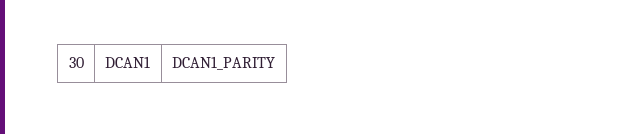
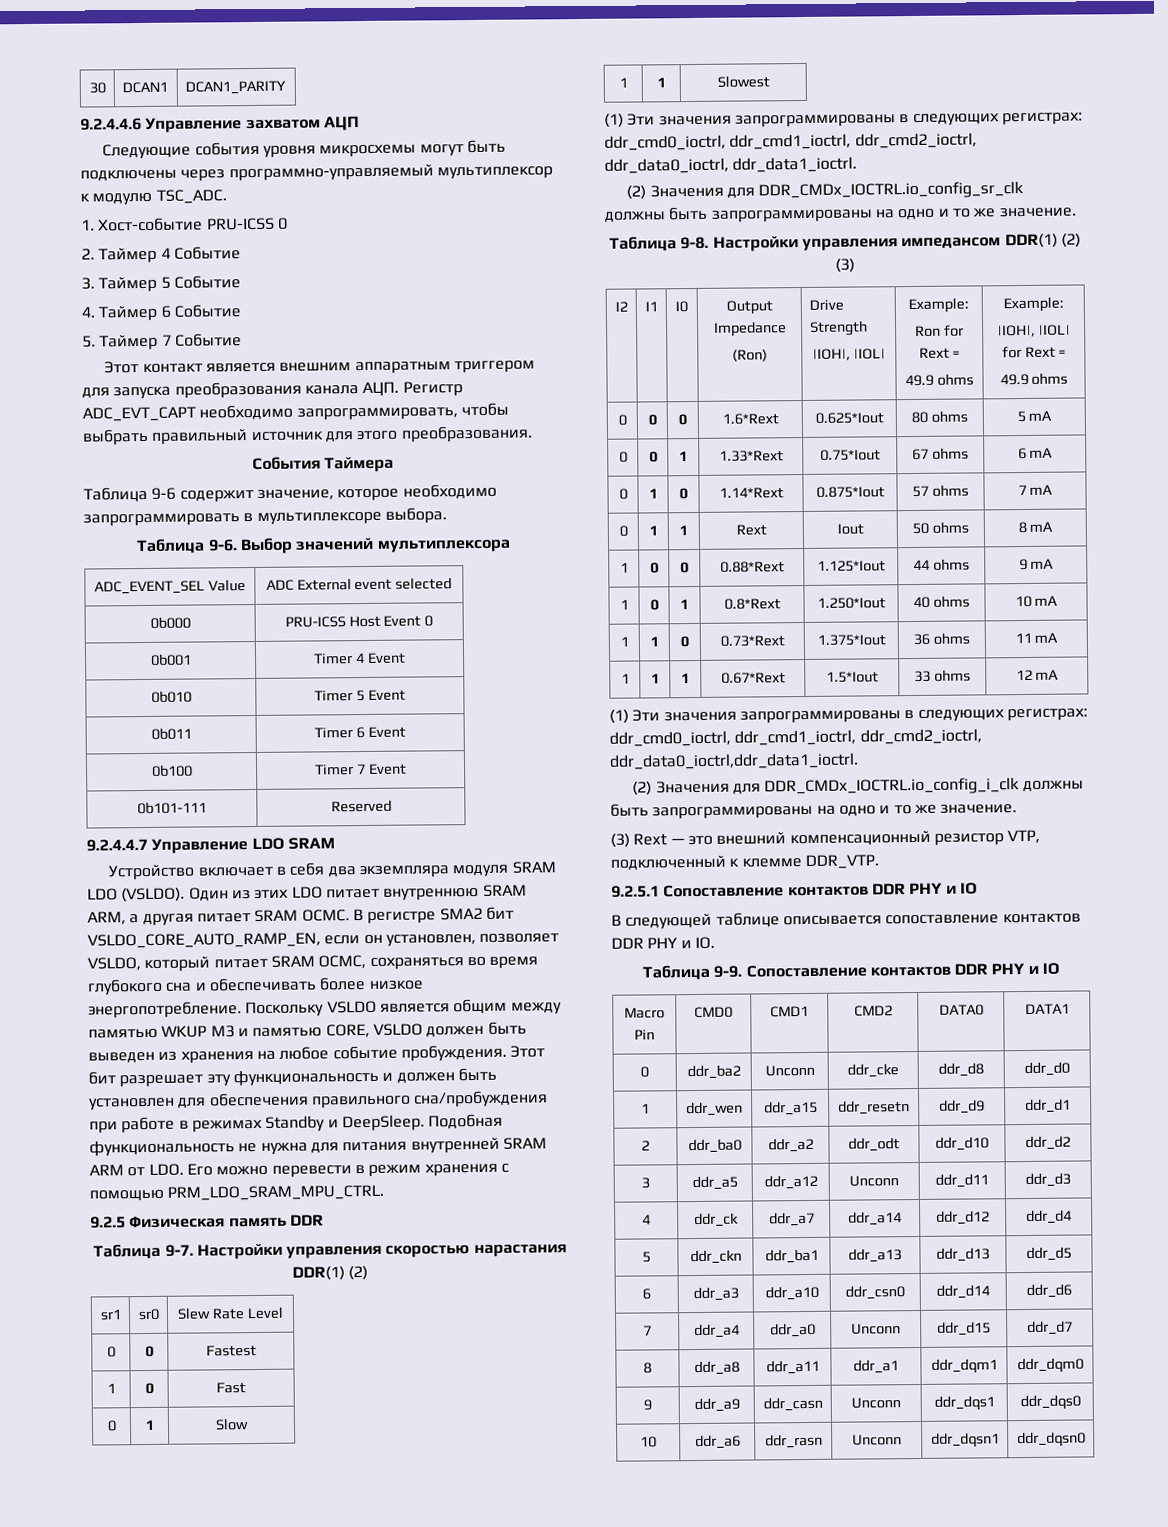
(275, 63) none -> [80,116,360,133] [102,139,506,160] [80,164,553,182] [80,189,227,206] [81,217,288,232] [81,246,241,264] [81,275,241,293] [81,304,241,322] [82,333,242,351] [104,360,535,375] [82,381,463,400] [82,402,509,422] [82,425,533,446] [251,456,395,473] [83,483,497,503] [83,507,447,527] [136,537,511,555] [94,579,246,595] [265,577,453,591] [149,616,191,629] [284,615,434,628] [149,653,192,666] [313,652,406,665] [150,690,192,703] [314,689,406,702] [150,727,192,740] [314,726,406,739] [150,764,193,777] [314,763,407,776] [137,801,207,815] [330,799,392,813] [86,837,335,854] [108,861,556,881] [87,884,527,903] [87,906,514,927] [87,932,560,949] [87,954,539,972] [87,976,424,996] [88,998,562,1019] [88,1021,527,1039] [88,1044,546,1064] [88,1067,497,1088] [89,1090,549,1111] [89,1113,504,1134] [89,1137,547,1157] [89,1163,509,1178] [89,1184,385,1202] [90,1214,324,1229] [93,1243,567,1260] [291,1265,369,1281] [99,1309,122,1321] [137,1308,160,1321] [177,1306,284,1320] [106,1346,116,1358] [144,1345,154,1358] [205,1344,257,1357] [106,1383,116,1394] [144,1382,154,1395] [216,1382,246,1394] [106,1420,117,1432] [144,1419,155,1431] [215,1418,249,1431] [618,77,628,88] [656,77,666,88] [716,75,770,88] [604,112,1083,128] [604,132,977,151] [604,156,858,174] [626,180,1025,200] [604,206,1077,223] [609,233,1081,252] [835,258,855,273] [614,301,628,312] [644,301,658,312] [675,301,688,313] [725,300,773,315] [712,321,787,337] [732,349,768,362] [808,299,844,311] [808,320,868,336] [811,348,887,361] [908,297,969,314] [915,324,964,337] [918,347,961,359] [905,373,974,387] [1002,296,1064,313] [996,324,1072,338] [1001,346,1067,359] [999,372,1069,386] [617,414,627,426] [647,414,657,426] [678,414,687,426] [721,413,779,425] [814,412,884,424] [911,410,968,424] [1016,410,1053,423] [618,451,628,463] [648,451,658,463] [679,451,688,462] [718,450,784,462] [819,449,881,461] [912,447,969,461] [1017,447,1054,460] [618,488,628,500] [648,488,658,499] [679,488,688,500] [718,487,784,499] [815,486,885,498] [912,484,969,498] [1017,484,1054,496] [618,525,628,537] [648,525,658,536] [679,525,688,536] [735,524,767,536] [836,523,864,535] [912,521,969,535] [1017,521,1054,534] [619,562,629,573] [649,562,659,574] [680,562,689,574] [719,561,785,573] [816,560,886,572] [913,558,970,571] [1018,558,1055,571] [619,599,629,610] [649,599,659,611] [680,599,689,610] [723,598,781,610] [816,597,886,609] [913,595,970,609] [1014,595,1059,608] [619,636,629,647] [649,636,659,647] [680,636,689,648] [719,635,785,647] [816,634,886,646] [913,632,970,646] [1014,632,1059,644] [620,673,630,684] [650,673,660,684] [681,673,690,684] [720,672,786,684] [825,671,879,683] [914,669,971,682] [1015,669,1060,681] [609,708,1088,724] [609,728,982,747] [609,752,859,770] [632,777,1084,796] [610,803,1018,820] [610,829,1041,848] [610,854,879,871] [611,882,978,898] [611,912,1081,930] [611,936,715,950] [641,962,1061,981] [624,1007,665,1019] [634,1029,655,1040] [694,1006,733,1019] [770,1005,809,1018] [853,1005,893,1017] [938,1004,984,1016] [1024,1003,1070,1015] [640,1066,649,1078] [686,1064,741,1080] [764,1064,815,1077] [847,1063,899,1078] [938,1062,984,1077] [1024,1061,1070,1077] [641,1103,650,1114] [686,1101,743,1117] [763,1100,818,1116] [838,1100,910,1115] [939,1099,985,1114] [1025,1098,1071,1114] [641,1140,650,1151] [687,1138,742,1154] [767,1137,814,1153] [848,1137,900,1152] [935,1136,989,1151] [1025,1135,1071,1151] [641,1177,650,1189] [691,1175,738,1191] [763,1174,818,1190] [849,1175,899,1187] [935,1173,989,1188] [1025,1172,1071,1188] [642,1214,651,1225] [693,1212,739,1228] [768,1211,815,1227] [848,1211,902,1226] [936,1210,990,1225] [1026,1209,1072,1225] [642,1251,651,1263] [689,1249,742,1265] [764,1248,819,1264] [848,1248,902,1263] [936,1247,990,1262] [1026,1246,1072,1262] [642,1288,651,1300] [692,1286,739,1302] [764,1285,819,1301] [845,1285,905,1300] [936,1284,990,1299] [1026,1283,1072,1299] [643,1325,652,1336] [693,1323,740,1339] [769,1322,816,1338] [851,1323,901,1335] [937,1321,991,1336] [1027,1320,1073,1336] [643,1362,652,1374] [693,1360,740,1376] [765,1359,820,1375] [853,1359,899,1374] [930,1358,998,1374] [1016,1357,1084,1374] [643,1399,652,1411] [693,1397,740,1413] [762,1396,823,1412] [851,1397,901,1409] [933,1395,995,1411] [1019,1394,1081,1411] [640,1436,657,1448] [694,1434,741,1450] [764,1433,823,1449] [852,1434,902,1446] [930,1432,1000,1448] [1016,1431,1086,1448] // 9.2.4.4.6 Управление захватом АЦП // Следующие события уровня микросхемы могут быть подключены через программно-управляемый мультиплексор к модулю TSC_ADC. // 1. Хост-событие PRU-ICSS 0 // 2. Таймер 4 Событие // 3. Таймер 5 Событие // 4. Таймер 6 Событие // 5. Таймер 7 Событие // Этот контакт является внешним аппаратным триггером для запуска преобразования канала АЦП. Регистр ADC_EVT_CAPT необходимо запрограммировать, чтобы выбрать правильный источник для этого преобразования. // События Таймера // Таблица 9-6 содержит значение, которое необходимо запрограммировать в мультиплексоре выбора. // Таблица 9-6. Выбор значений мультиплексора // ADC_EVENT_SEL Value | ADC External event selected // 0b000 | PRU-ICSS Host Event 0 // 0b001 | Timer 4 Event // 0b010 | Timer 5 Event // 0b011 | Timer 6 Event // 0b100 | Timer 7 Event // 0b101-111 | Reserved // 9.2.4.4.7 Управление LDO SRAM // Устройство включает в себя два экземпляра модуля SRAM LDO (VSLDO). Один из этих LDO питает внутреннюю SRAM ARM, а другая питает SRAM OCMC. В регистре SMA2 бит VSLDO_CORE_AUTO_RAMP_EN, если он установлен, позволяет VSLDO, который питает SRAM OCMC, сохраняться во время глубокого сна и обеспечивать более низкое энергопотребление. Поскольку VSLDO является общим между памятью WKUP M3 и памятью CORE, VSLDO должен быть выведен из хранения на любое событие пробуждения. Этот бит разрешает эту функциональность и должен быть установлен для обеспечения правильного сна/пробуждения при работе в режимах Standby и DeepSleep. Подобная функциональность не нужна для питания внутренней SRAM ARM от LDO. Его можно перевести в режим хранения с помощью PRM_LDO_SRAM_MPU_CTRL. // 9.2.5 Физическая память DDR // Таблица 9-7. Настройки управления скоростью нарастания DDR(1) (2) // sr1 | sr0 | Slew Rate Level // 0 | 0 | Fastest // 1 | 0 | Fast // 0 | 1 | Slow // 1 | 1 | Slowest // (1) Эти значения запрограммированы в следующих регистрах: ddr_cmd0_ioctrl, ddr_cmd1_ioctrl, ddr_cmd2_ioctrl, ddr_data0_ioctrl, ddr_data1_ioctrl. // (2) Значения для DDR_CMDx_IOCTRL.io_config_sr_clk должны быть запрограммированы на одно и то же значение. // Таблица 9-8. Настройки управления импедансом DDR(1) (2) (3) // I2 | I1 | I0 | Output Impedance // (Ron) | Drive Strength // |IOH|, |IOL| | Example: // Ron for Rext = // 49.9 ohms | Example: // |IOH|, |IOL| for Rext = // 49.9 ohms // 0 | 0 | 0 | 1.6*Rext | 0.625*Iout | 80 ohms | 5 mA // 0 | 0 | 1 | 1.33*Rext | 0.75*Iout | 67 ohms | 6 mA // 0 | 1 | 0 | 1.14*Rext | 0.875*Iout | 57 ohms | 7 mA // 0 | 1 | 1 | Rext | Iout | 50 ohms | 8 mA // 1 | 0 | 0 | 0.88*Rext | 1.125*Iout | 44 ohms | 9 mA // 1 | 0 | 1 | 0.8*Rext | 1.250*Iout | 40 ohms | 10 mA // 1 | 1 | 0 | 0.73*Rext | 1.375*Iout | 36 ohms | 11 mA // 1 | 1 | 1 | 0.67*Rext | 1.5*Iout | 33 ohms | 12 mA // (1) Эти значения запрограммированы в следующих регистрах: ddr_cmd0_ioctrl, ddr_cmd1_ioctrl, ddr_cmd2_ioctrl, ddr_data0_ioctrl,ddr_data1_ioctrl. // (2) Значения для DDR_CMDx_IOCTRL.io_config_i_clk должны быть запрограммированы на одно и то же значение. // (3) Rext — это внешний компенсационный резистор VTP, подключенный к клемме DDR_VTP. // 9.2.5.1 Сопоставление контактов DDR PHY и IO // В следующей таблице описывается сопоставление контактов DDR PHY и IO. // Таблица 9-9. Сопоставление контактов DDR PHY и IO // Macro Pin | CMD0 | CMD1 | CMD2 | DATA0 | DATA1 // 0 | ddr_ba2 | Unconn | ddr_cke | ddr_d8 | ddr_d0 // 1 | ddr_wen | ddr_a15 | ddr_resetn | ddr_d9 | ddr_d1 // 2 | ddr_ba0 | ddr_a2 | ddr_odt | ddr_d10 | ddr_d2 // 3 | ddr_a5 | ddr_a12 | Unconn | ddr_d11 | ddr_d3 // 4 | ddr_ck | ddr_a7 | ddr_a14 | ddr_d12 | ddr_d4 // 5 | ddr_ckn | ddr_ba1 | ddr_a13 | ddr_d13 | ddr_d5 // 6 | ddr_a3 | ddr_a10 | ddr_csn0 | ddr_d14 | ddr_d6 // 7 | ddr_a4 | ddr_a0 | Unconn | ddr_d15 | ddr_d7 // 8 | ddr_a8 | ddr_a11 | ddr_a1 | ddr_dqm1 | ddr_dqm0 // 9 | ddr_a9 | ddr_casn | Unconn | ddr_dqs1 | ddr_dqs0 // 10 | ddr_a6 | ddr_rasn | Unconn | ddr_dqsn1 | ddr_dqsn0

